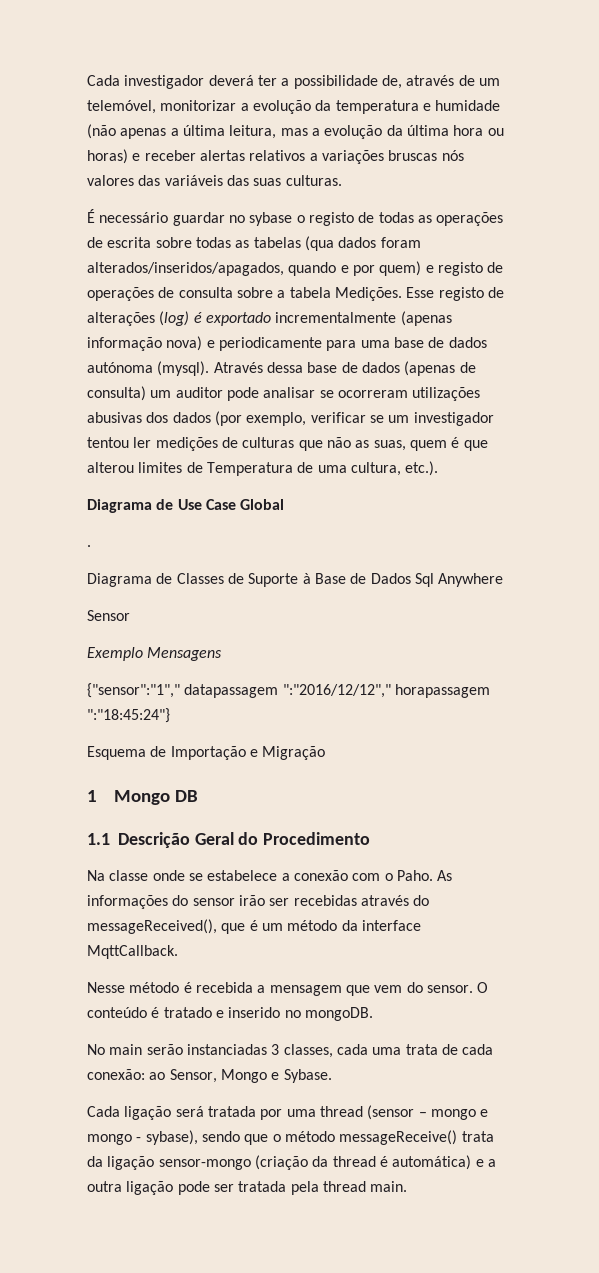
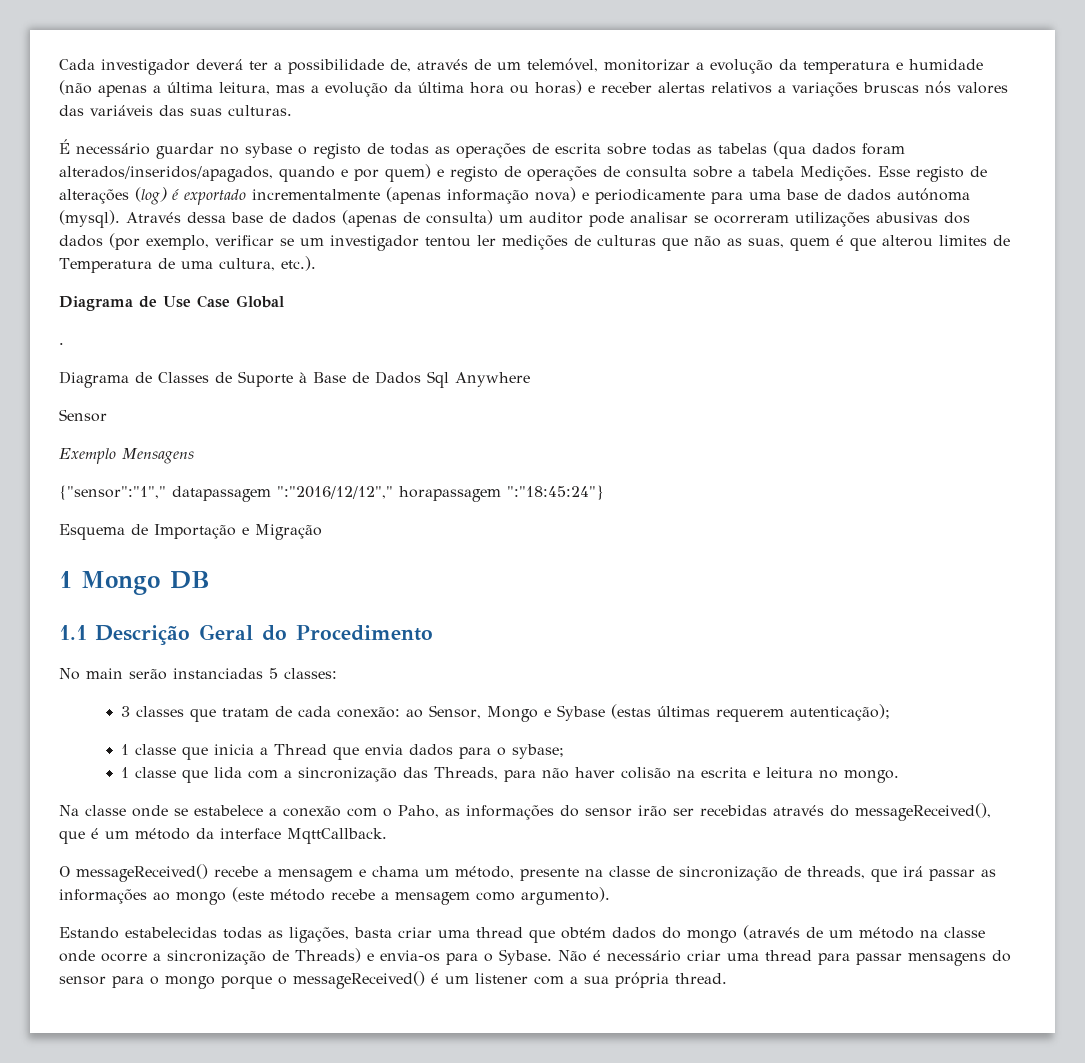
(371, 838) none -> [59,668,337,680] [121,704,891,722] [121,744,565,760] [121,767,900,783] // No main serão instanciadas 5 classes: // 3 classes que tratam de cada conexão: ao Sensor, Mongo e Sybase (estas últimas requerem autenticação); // 1 classe que inicia a Thread que envia dados para o sybase; // 1 classe que lida com a sincronização das Threads, para não haver colisão na escrita e leitura no mongo.
[396,870,453,881] Paho. As -> [398,805,460,818] Paho, as
[87,982,489,996] [87,1007,373,1021] [87,1044,494,1058] [87,1069,332,1083] [87,1105,489,1120] [87,1130,494,1145] [87,1155,496,1170] [87,1181,408,1195] Nesse método é recebida a mensagem que vem do sensor. O conteúdo é tratado e inserido no mongoDB. // No main serão instanciadas 3 classes, cada uma trata de cada conexão: ao Sensor, Mongo e Sybase. // Cada ligação será tratada por uma thread (sensor – mongo e mongo - sybase), sendo que o método messageReceive() trata da ligação sensor-mongo (criação da thread é automática) e a outra ligação pode ser tratada pela thread main. -> [59,864,996,882] [59,887,610,905] [59,925,985,943] [59,948,1011,966] [59,971,727,989] O messageReceived() recebe a mensagem e chama um método, presente na classe de sincronização de threads, que irá passar as informações ao mongo (este método recebe a mensagem como argumento). // Estando estabelecidas todas as ligações, basta criar uma thread que obtém dados do mongo (através de um método na classe onde ocorre a sincronização de Threads) e envia-os para o Sybase. Não é necessário criar uma thread para passar mensagens do sensor para o mongo porque o messageReceived() é um listener com a sua própria thread.

